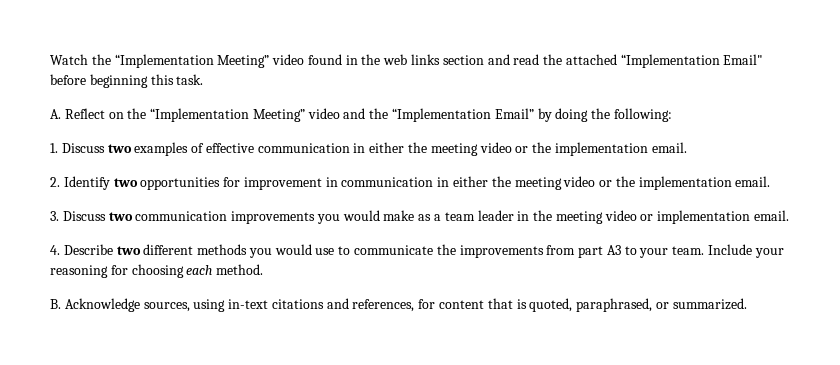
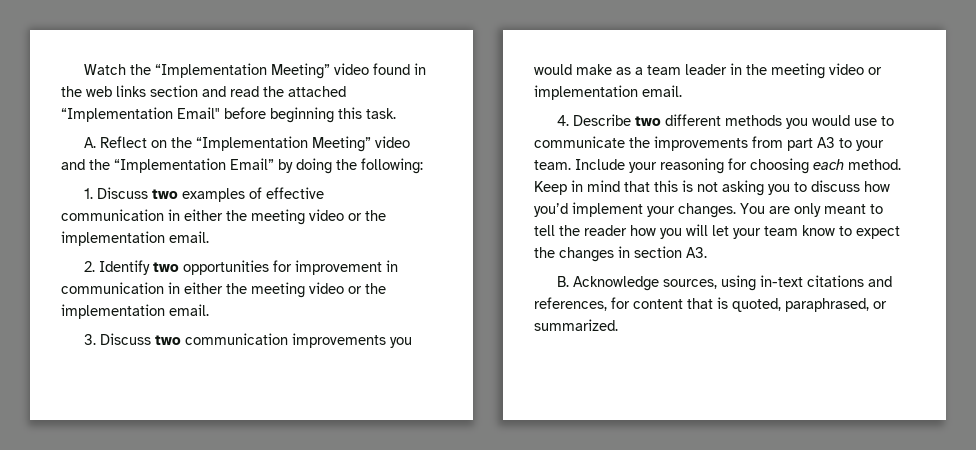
(264, 269) none -> [534,180,890,196] [534,202,883,218] [534,224,900,239] [534,246,707,262] Keep in mind that this is not asking you to discuss how you’d implement your changes. You are only meant to tell the reader how you will let your team know to expect the changes in section A3.

